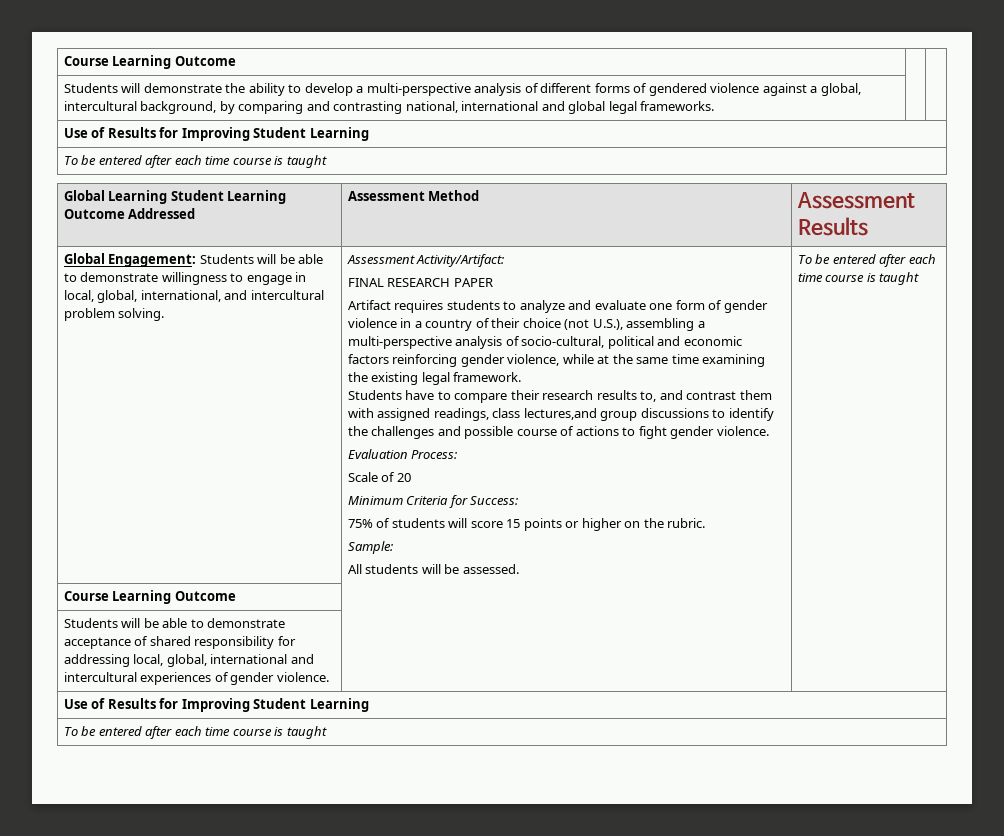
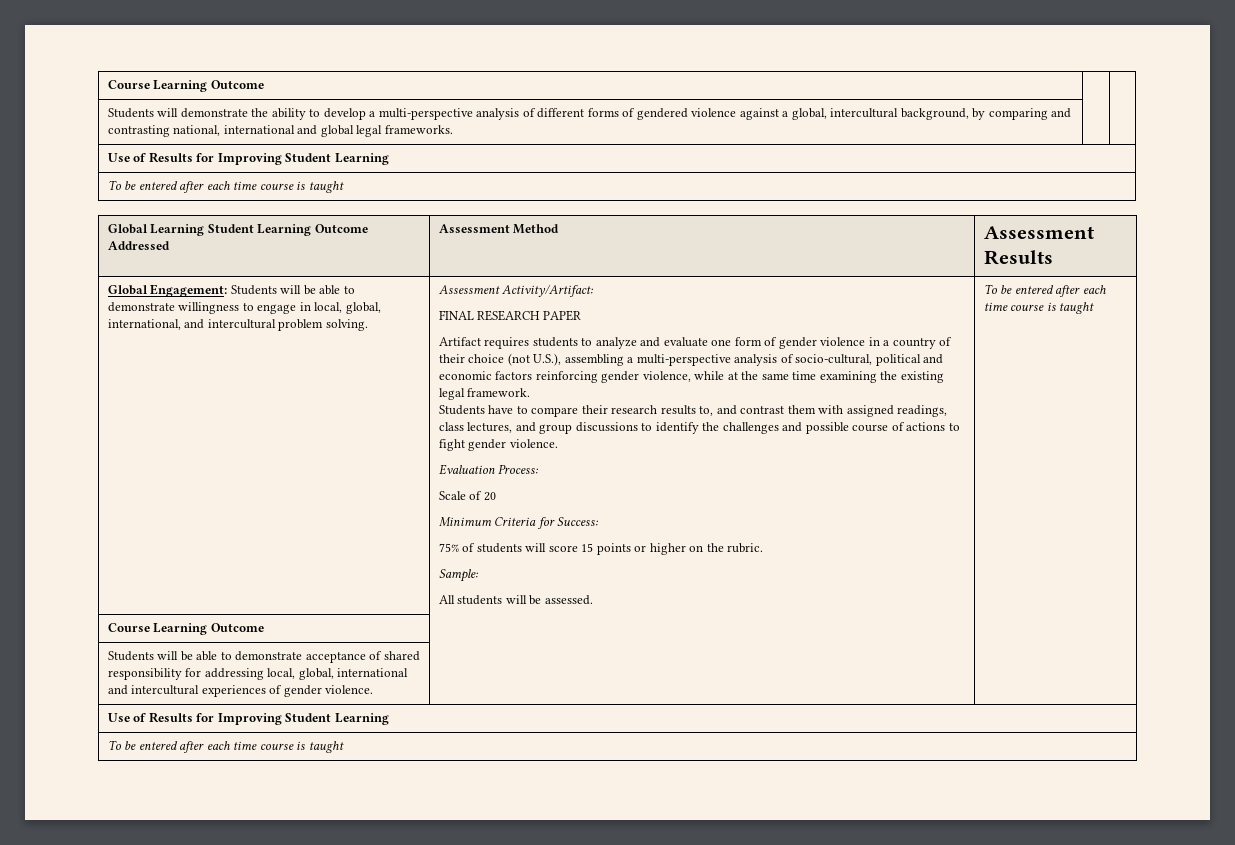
[523,408,597,420] lectures,and -> [467,422,536,433] lectures, and

